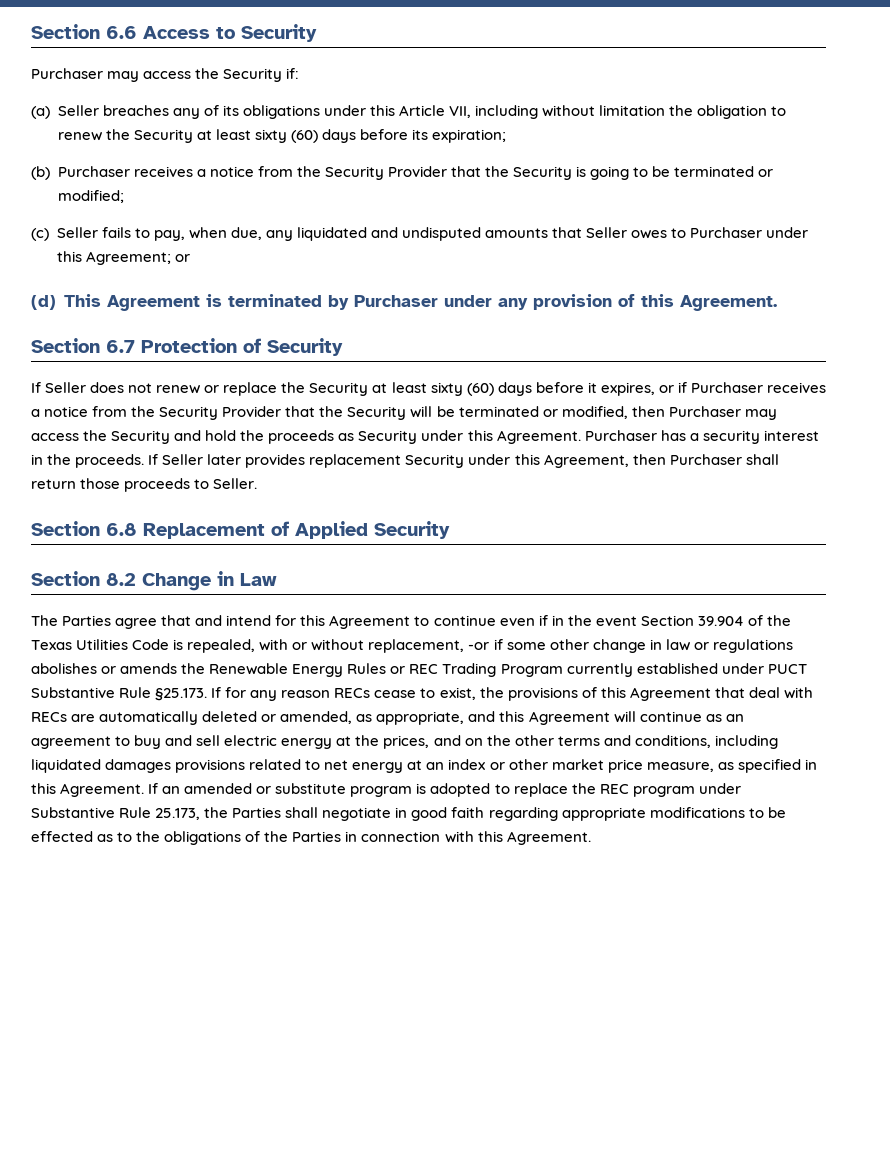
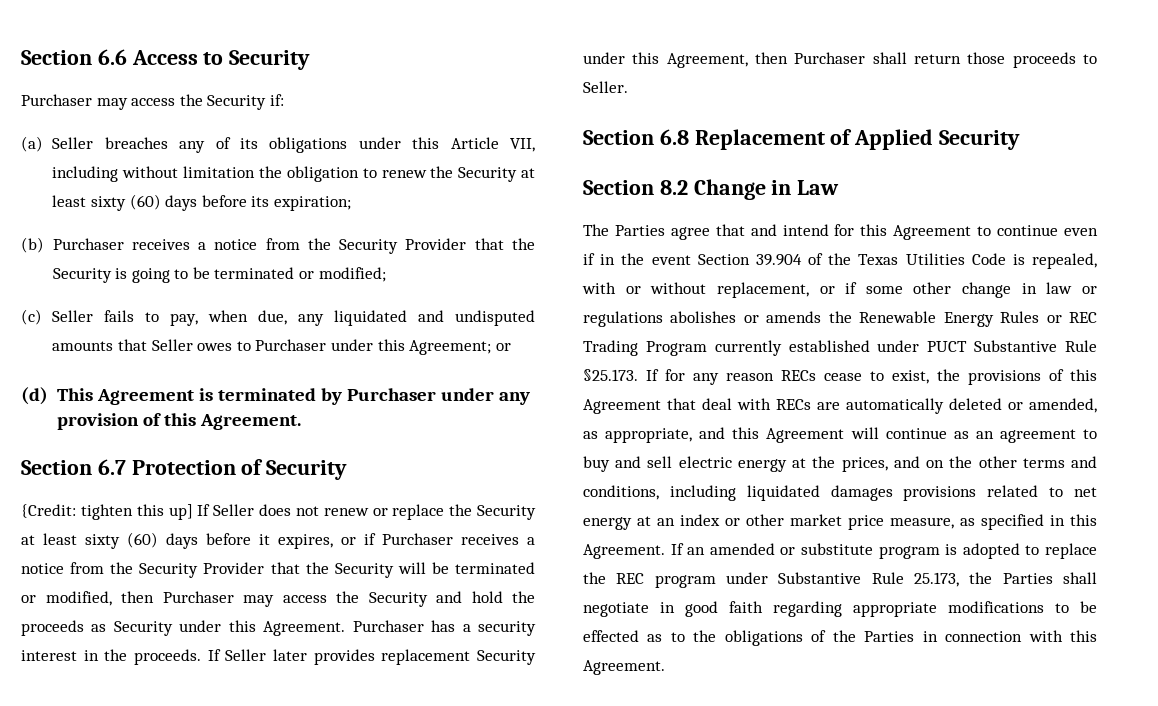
(343, 347) none -> [21,504,193,520] {Credit: tighten this up]
[468,642,490,650] -or -> [819,286,835,294] or

